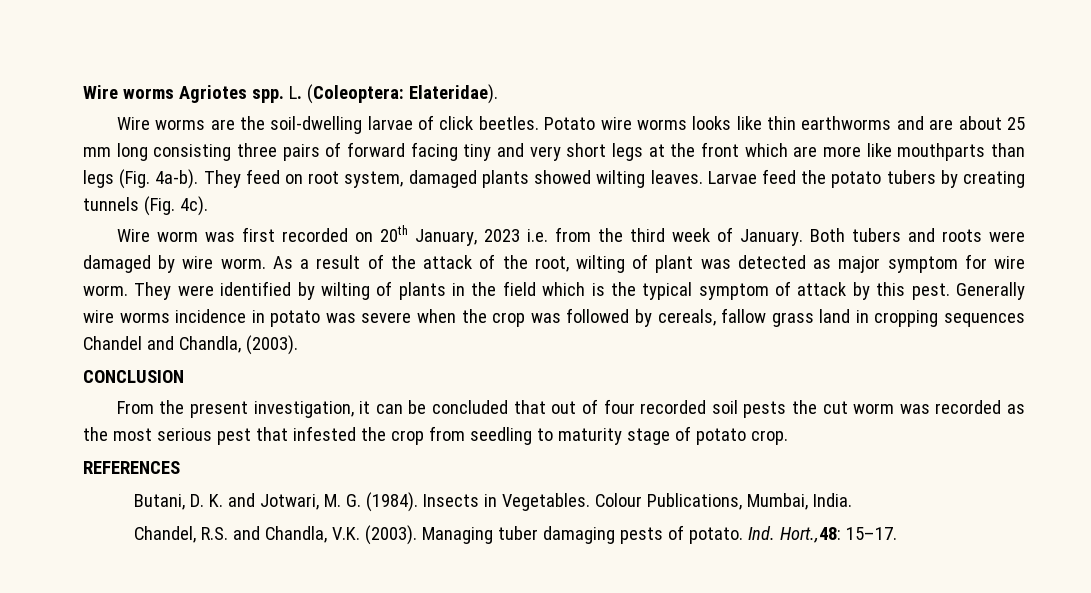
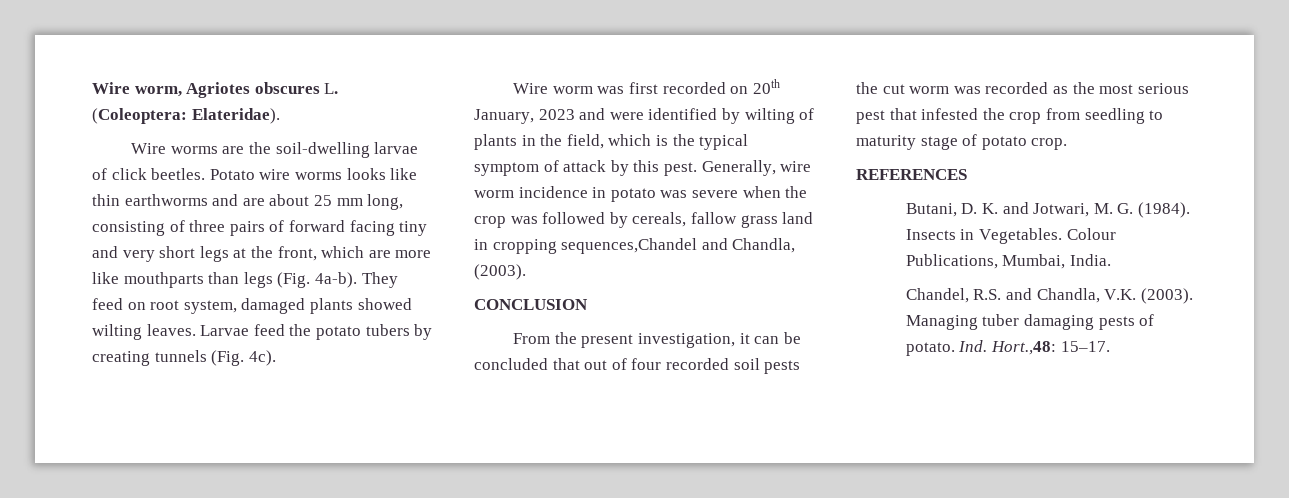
[83,85,284,103] Wire worms Agriotes spp. -> [92,82,320,98] Wire worm, Agriotes obscures
[116,143,232,161] long consisting -> [367,194,404,210] [92,220,185,236] long, consisting of
[701,142,739,157] front -> [277,246,317,261] front,
[526,227,1025,246] [83,254,1026,273] [83,282,172,300] i.e. from the third week of January. Both tubers and roots were damaged by wire worm. As a result of the attack of the root, wilting of plant was detected as major symptom for wire worm. They -> [579,108,606,120] and
[502,281,536,296] field -> [566,134,604,149] field,
[956,282,1026,300] [83,310,170,323] Generally wire worms -> [701,160,812,176] [474,190,514,198] Generally, wire worm
[943,313,1025,327] [83,336,142,350] sequences Chandel -> [561,238,698,254] sequences,Chandel

